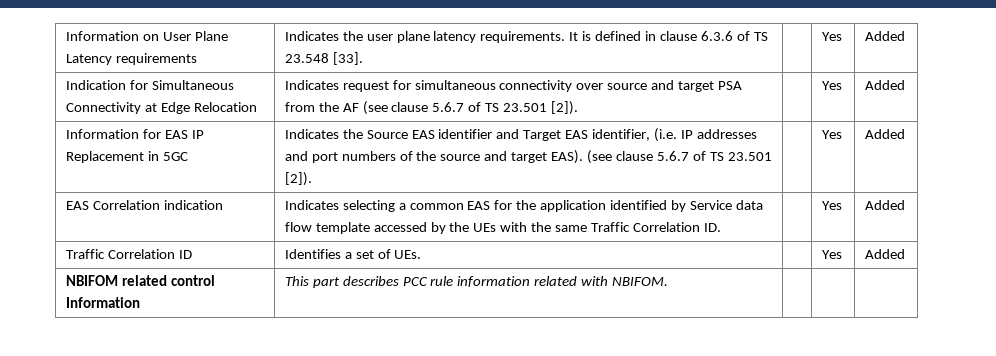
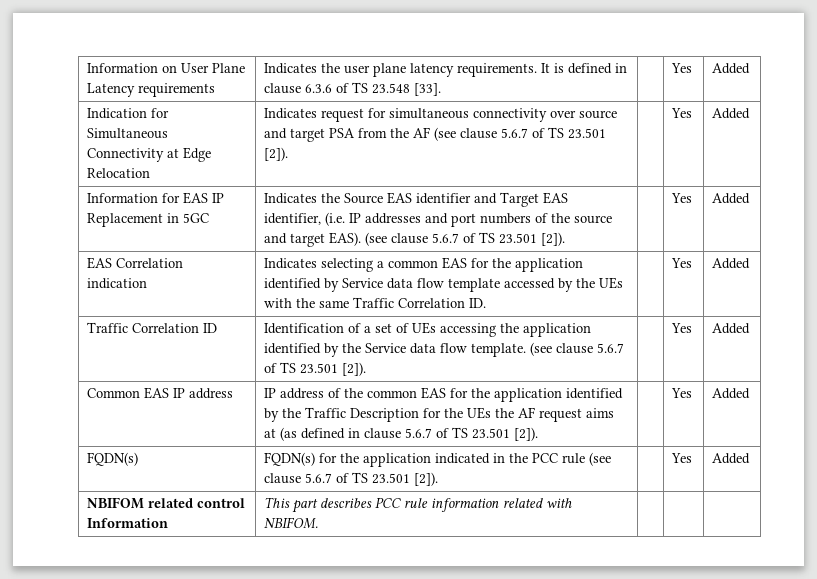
[284,249,341,259] Identifies -> [264,323,362,334] Identification of
[394,250,422,259] UEs. -> [412,322,592,337] [264,342,625,357] [264,362,367,376] [671,323,693,333] [712,323,751,334] [87,387,234,399] [264,387,624,402] [264,407,615,422] [264,427,539,441] [671,388,693,398] [712,388,751,399] [87,452,139,466] [264,452,612,467] [264,472,439,486] UEs accessing the application identified by the Service data flow template. (see clause 5.6.7 of TS 23.501 [2]). | | Yes | Added // Common EAS IP address | IP address of the common EAS for the application identified by the Traffic Description for the UEs the AF request aims at (as defined in clause 5.6.7 of TS 23.501 [2]). | | Yes | Added // FQDN(s) | FQDN(s) for the application indicated in the PCC rule (see clause 5.6.7 of TS 23.501 [2]).

